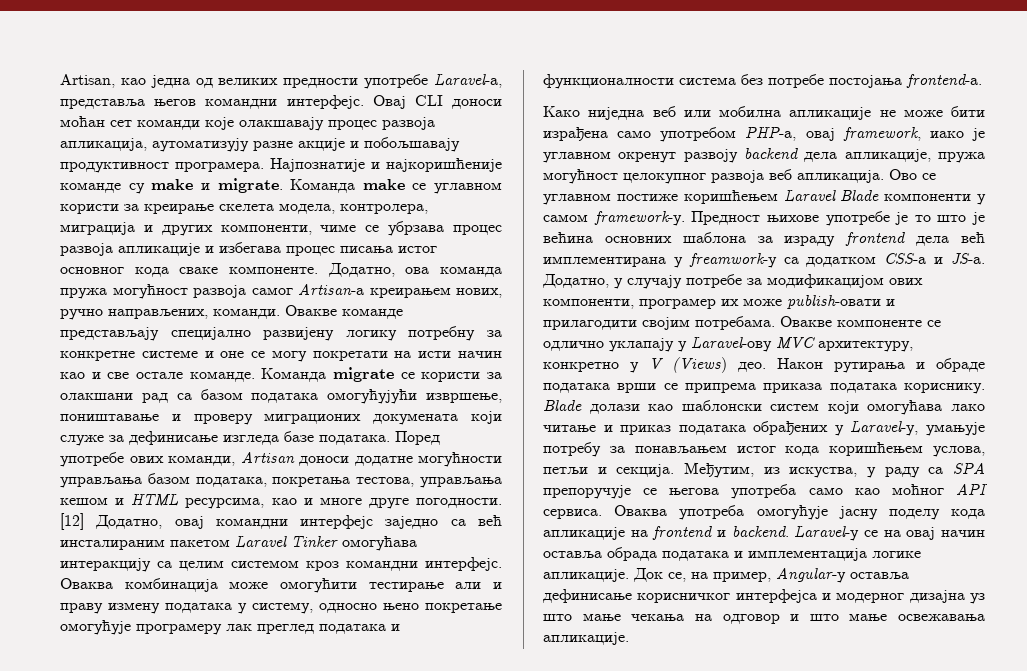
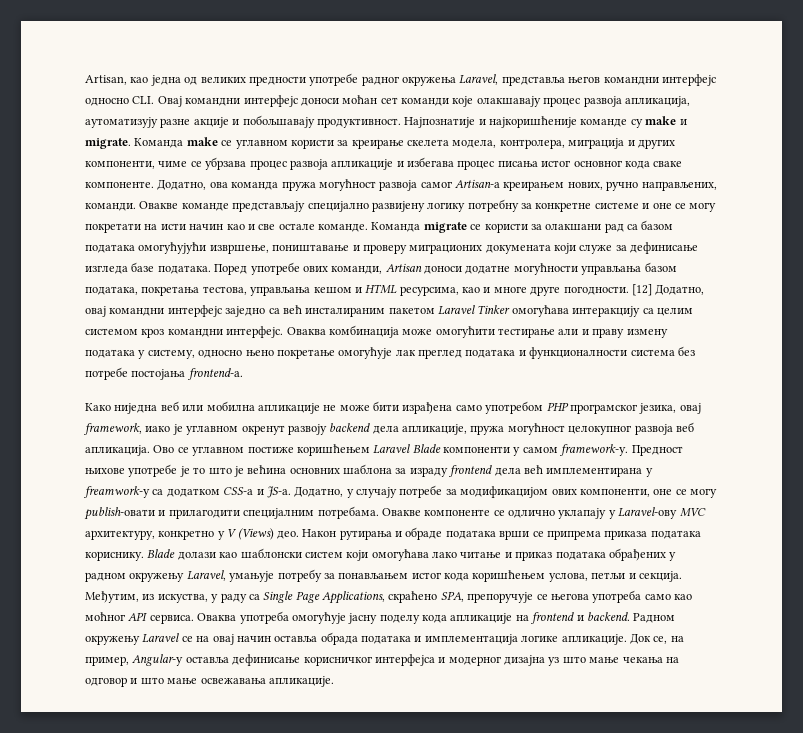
[434,74,502,88] [60,95,443,109] Laravel-а, представља његов командни интерфејс. Овај CLI -> [361,74,716,86] [85,95,298,107] радног окружења Laravel, представља његов командни интерфејс односно CLI. Овај командни интерфејс
[60,161,264,173] продуктивност програмера. -> [316,118,401,128] продуктивност.
[136,623,222,635] програмеру -> (393, 353) none
[745,126,797,141] PHP-а, -> [546,402,677,414] PHP програмског језика,
[639,298,782,309] програмер их може -> [653,488,717,498] оне се могу
[642,317,690,330] својим -> [243,508,315,519] специјалним
[850,421,919,436] Laravel-у, -> [85,570,226,582] радном окружењу Laravel,
[953,462,985,474] SPA -> [263,591,464,604] Single Page Applications, скраћено SPA,
[794,526,860,541] Laravel-у -> [633,613,676,623] [85,633,180,645] Радном окружењу Laravel

